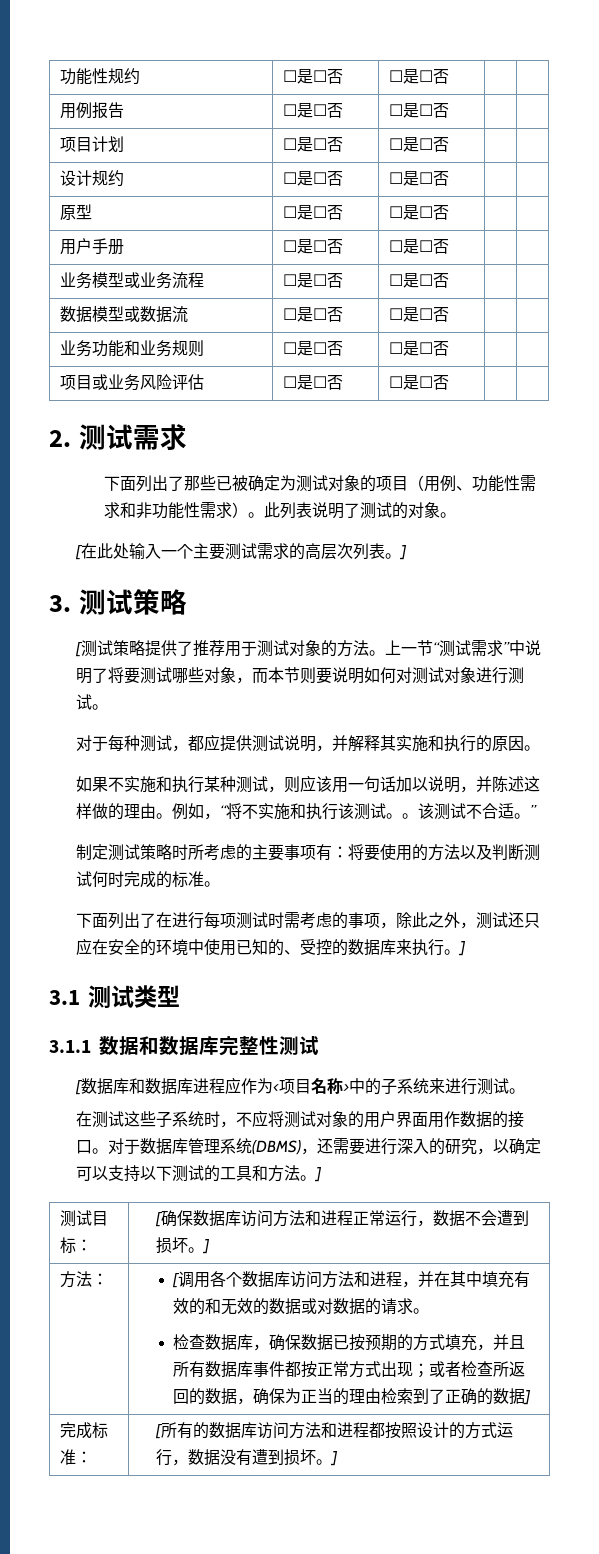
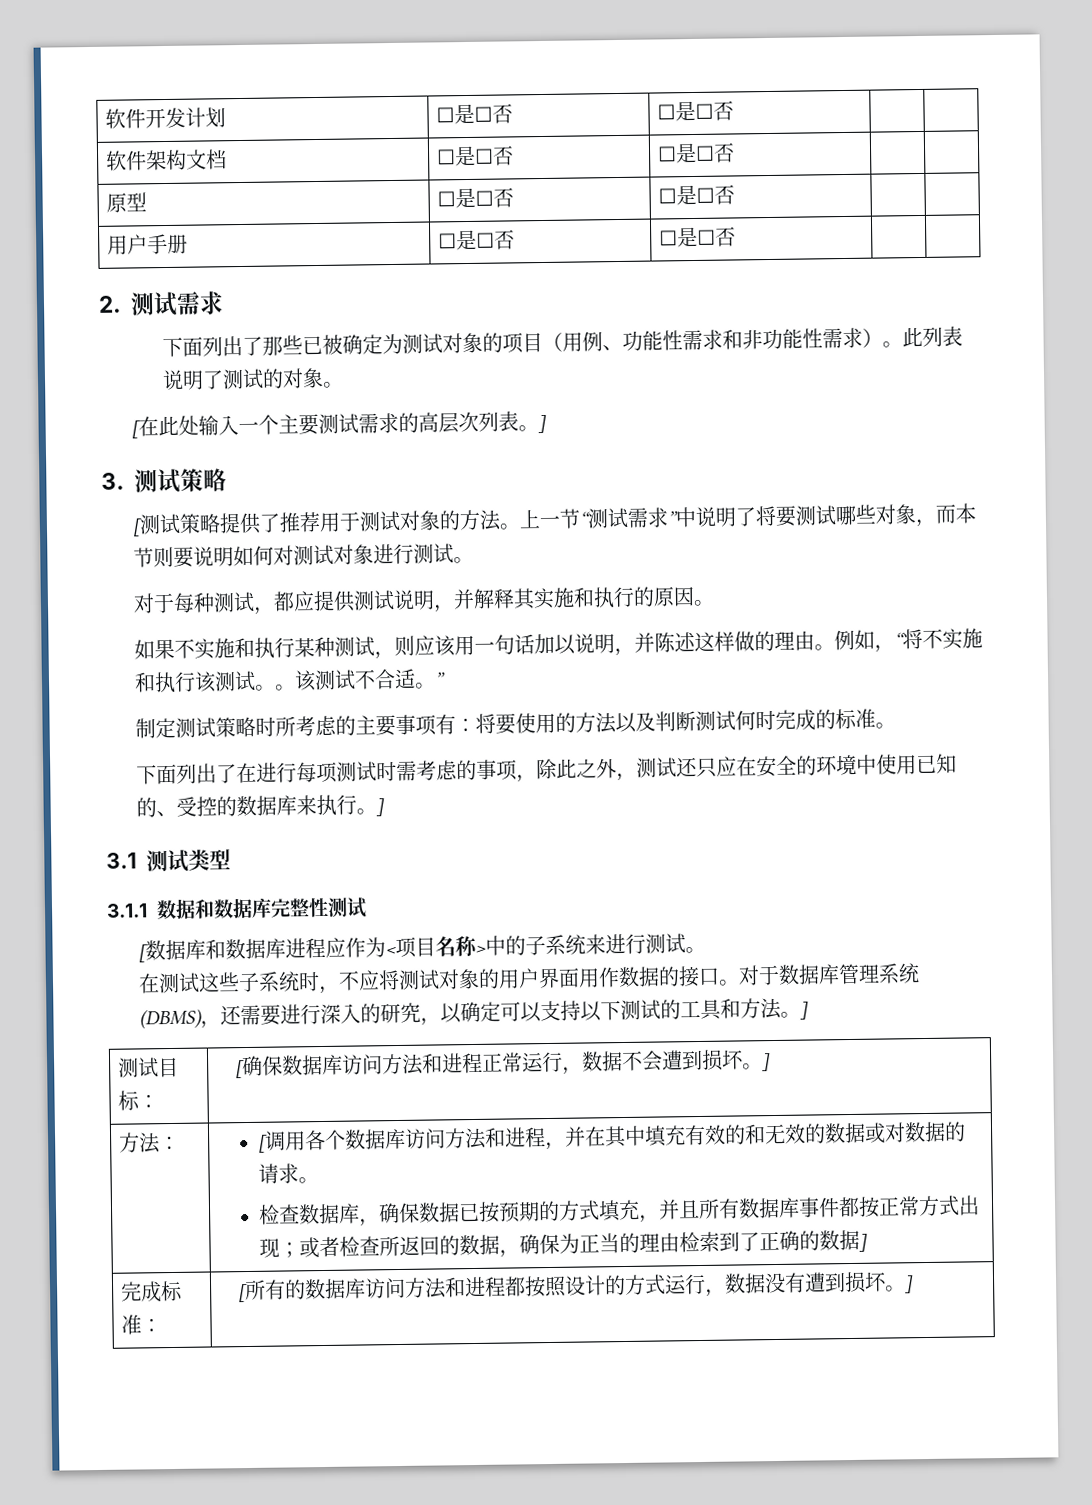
[60,68,141,85] [283,69,344,84] [389,69,450,84] [60,102,125,119] [283,103,344,118] [389,103,450,118] [60,137,93,152] 功能性规约 | ☐是☐否 | ☐是☐否 | | // 用例报告 | ☐是☐否 | ☐是☐否 | | // 项目 -> [105,107,187,129] 软件开发
[60,170,125,187] 设计规约 -> [105,149,228,171] 软件架构文档
[60,272,205,289] [283,273,344,288] [389,273,450,288] [60,306,189,323] [283,307,344,322] [389,307,450,322] [60,340,205,357] [283,341,344,356] [389,341,450,356] [60,374,205,391] [283,375,344,390] [389,375,450,390] // 业务模型或业务流程 | ☐是☐否 | ☐是☐否 | | // 数据模型或数据流 | ☐是☐否 | ☐是☐否 | | // 业务功能和业务规则 | ☐是☐否 | ☐是☐否 | | // 项目或业务风险评估 | ☐是☐否 | ☐是☐否 | | -> (737, 236) none

